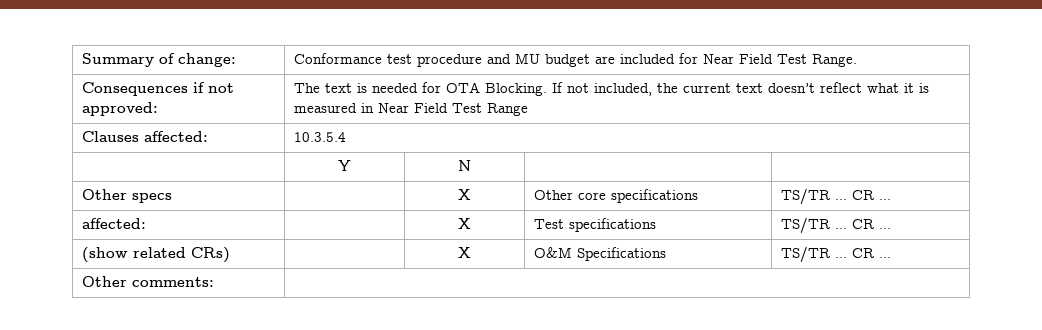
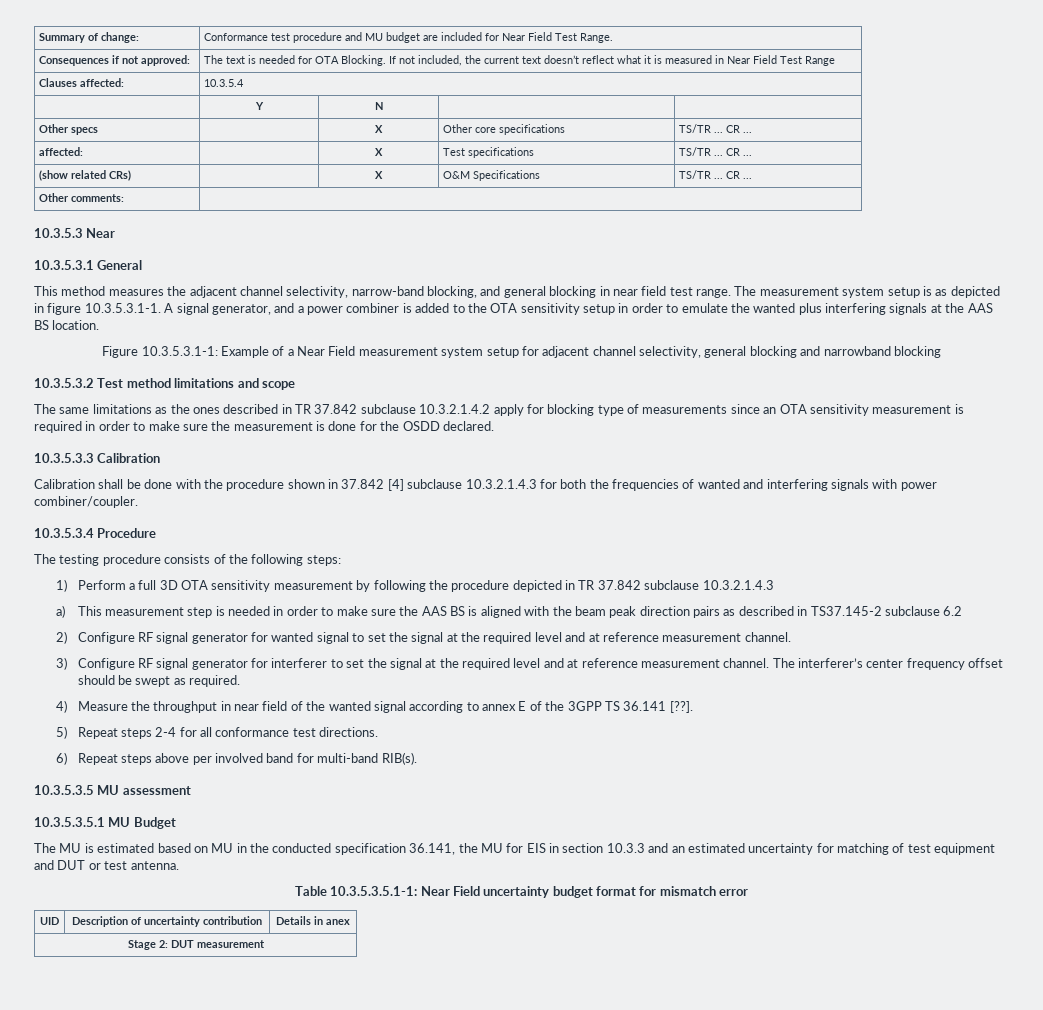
(214, 282) none -> [34,228,116,238] [34,260,143,270] [34,286,1000,298] [34,303,993,315] [34,320,100,330] [102,346,941,358] [34,378,295,390] [34,404,964,416] [34,421,494,433] [34,453,161,463] [34,479,937,491] [34,496,138,508] [34,528,157,538] [34,554,341,566] [55,579,774,592] [55,605,963,618] [55,631,791,644] [55,657,1004,670] [77,675,241,687] [55,700,693,713] [55,726,379,739] [55,752,417,765] [34,785,191,795] [34,817,176,829] [34,843,996,855] [34,860,179,870] [294,886,749,898] [40,917,59,925] [72,916,262,927] [276,916,350,925] [127,940,265,950] // 10.3.5.3 Near // 10.3.5.3.1 General // This method measures the adjacent channel selectivity, narrow-band blocking, and general blocking in near field test range. The measurement system setup is as depicted in figure 10.3.5.3.1-1. A signal generator, and a power combiner is added to the OTA sensitivity setup in order to emulate the wanted plus interfering signals at the AAS BS location. // Figure 10.3.5.3.1-1: Example of a Near Field measurement system setup for adjacent channel selectivity, general blocking and narrowband blocking // 10.3.5.3.2 Test method limitations and scope // The same limitations as the ones described in TR 37.842 subclause 10.3.2.1.4.2 apply for blocking type of measurements since an OTA sensitivity measurement is required in order to make sure the measurement is done for the OSDD declared. // 10.3.5.3.3 Calibration // Calibration shall be done with the procedure shown in 37.842 [4] subclause 10.3.2.1.4.3 for both the frequencies of wanted and interfering signals with power combiner/coupler. // 10.3.5.3.4 Procedure // The testing procedure consists of the following steps: // 1) Perform a full 3D OTA sensitivity measurement by following the procedure depicted in TR 37.842 subclause 10.3.2.1.4.3 // a) This measurement step is needed in order to make sure the AAS BS is aligned with the beam peak direction pairs as described in TS37.145-2 subclause 6.2 // 2) Configure RF signal generator for wanted signal to set the signal at the required level and at reference measurement channel. // 3) Configure RF signal generator for interferer to set the signal at the required level and at reference measurement channel. The interferer’s center frequency offset should be swept as required. // 4) Measure the throughput in near field of the wanted signal according to annex E of the 3GPP TS 36.141 [??]. // 5) Repeat steps 2-4 for all conformance test directions. // 6) Repeat steps above per involved band for multi-band RIB(s). // 10.3.5.3.5 MU assessment // 10.3.5.3.5.1 MU Budget // The MU is estimated based on MU in the conducted specification 36.141, the MU for EIS in section 10.3.3 and an estimated uncertainty for matching of test equipment and DUT or test antenna. // Table 10.3.5.3.5.1-1: Near Field uncertainty budget format for mismatch error // UID | Description of uncertainty contribution | Details in anex // Stage 2: DUT measurement

